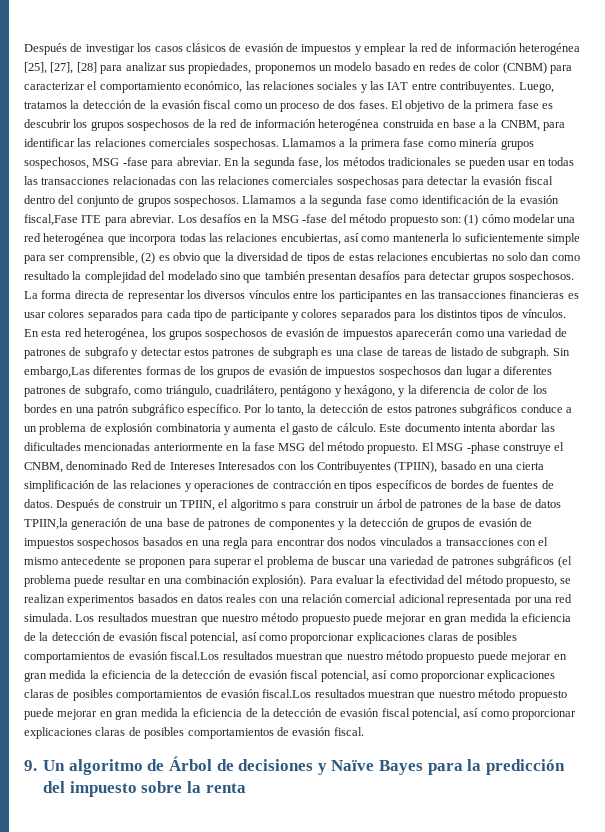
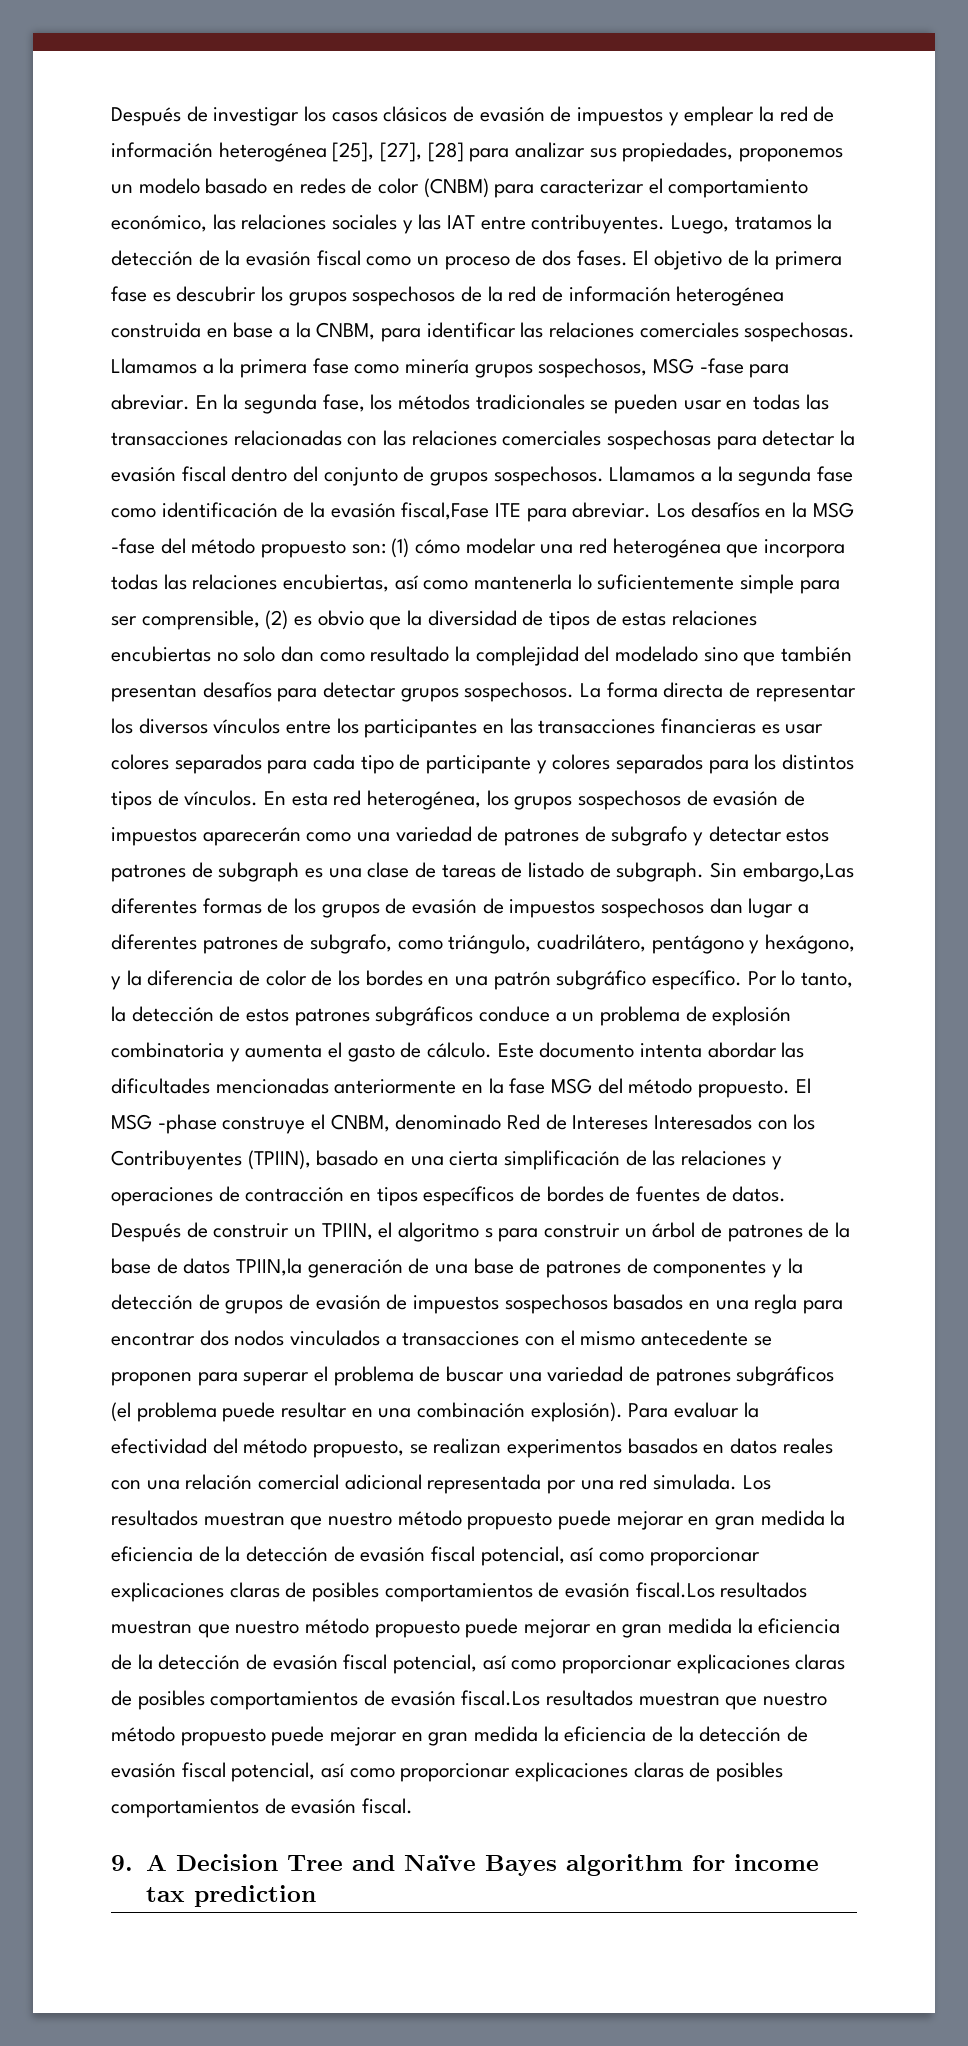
[43,756,565,775] [43,781,246,797] Un algoritmo de Árbol de decisiones y Naïve Bayes para la predicción del impuesto sobre la renta -> [145,1854,819,1876] [145,1885,316,1907] A Decision Tree and Naïve Bayes algorithm for income tax prediction

